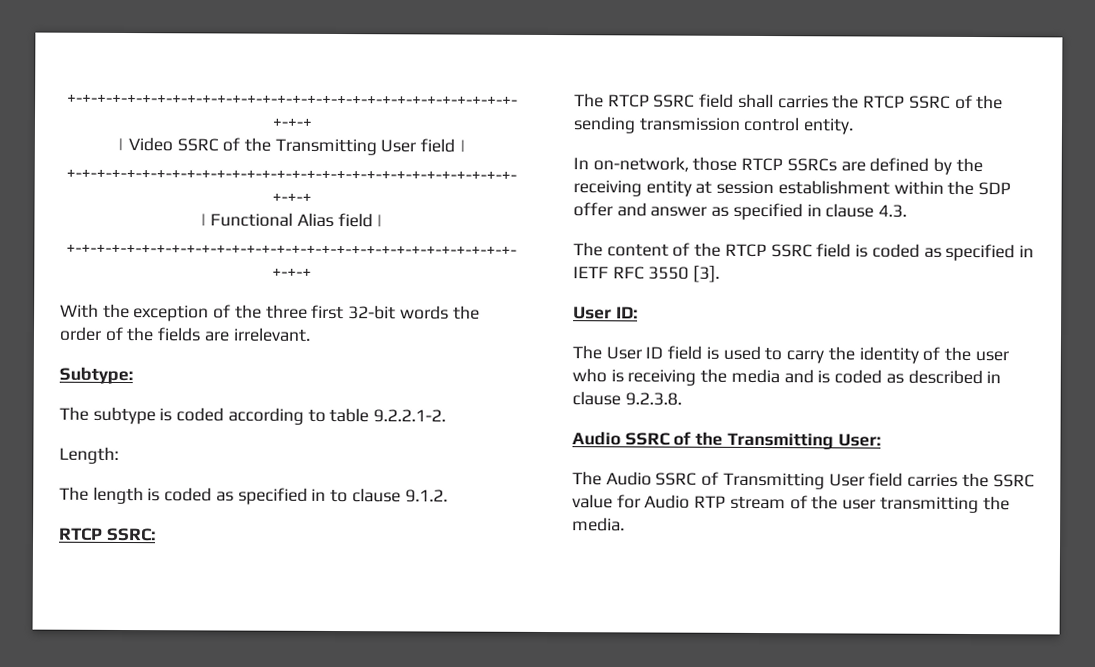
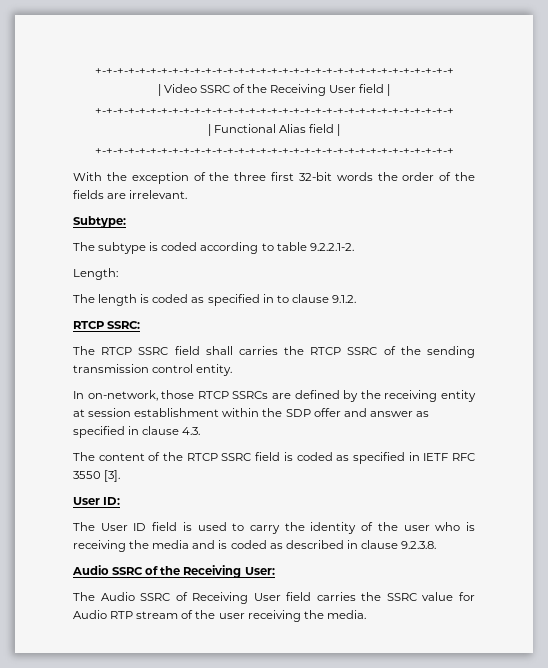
[274,138,377,156] Transmitting -> [270,84,327,96] Receiving
[726,432,834,450] Transmitting -> [183,565,242,578] Receiving
[722,472,825,490] Transmitting -> [192,592,249,604] Receiving
[879,496,979,514] transmitting -> [247,610,301,622] receiving

